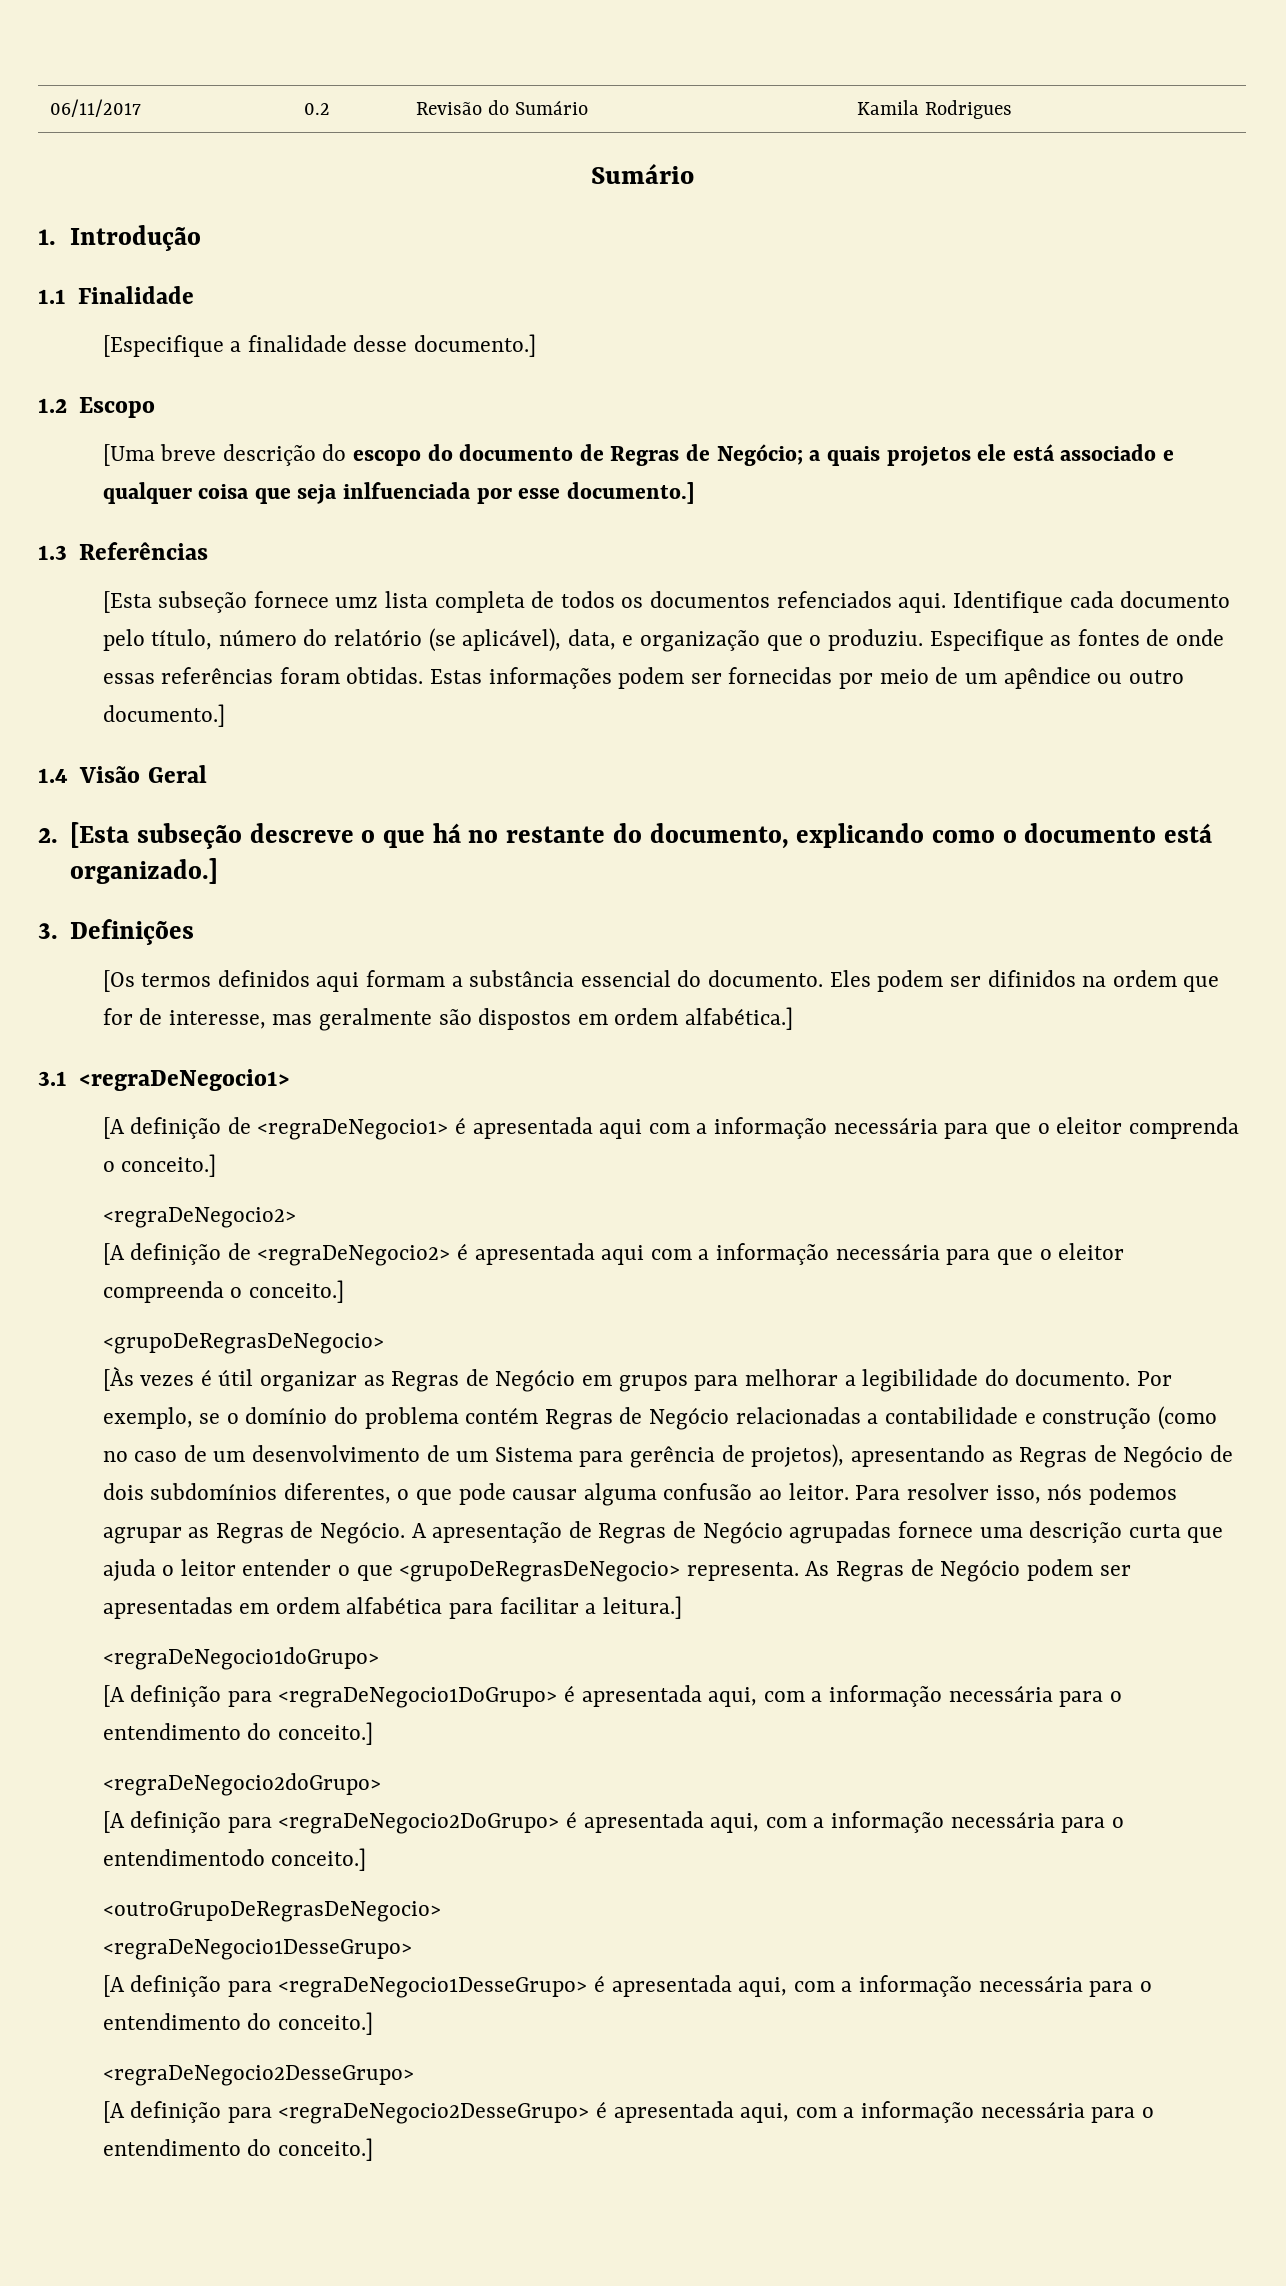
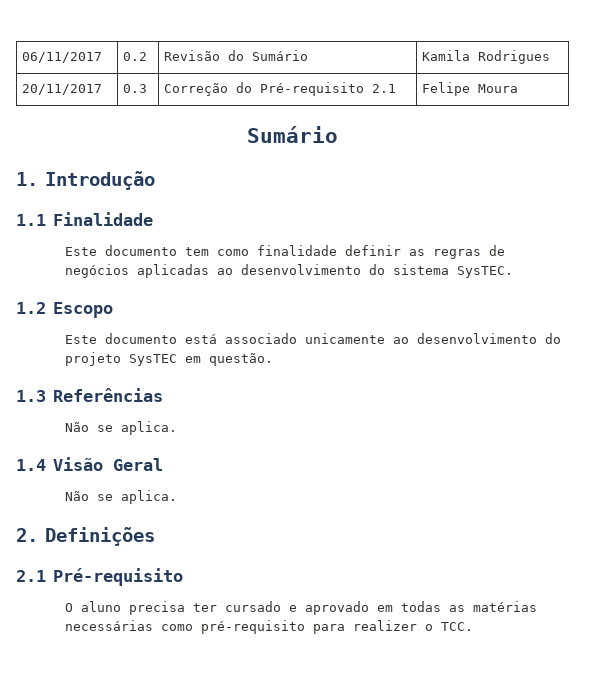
(1012, 109) none -> [21,84,102,95] [122,84,147,93] [163,82,396,96] [421,82,518,96] // 20/11/2017 | 0.3 | Correção do Pré-requisito 2.1 | Felipe Moura
[102,334,537,357] [38,397,156,418] [102,444,1175,466] [102,482,695,504] [38,542,209,560] [102,591,1231,613] [102,628,1225,652] [102,667,1184,689] [102,704,225,727] [38,765,207,783] [38,822,1213,849] [70,858,219,884] [38,919,195,945] [102,970,1220,992] [102,1007,794,1031] [38,1069,291,1091] [102,1117,1239,1140] [102,1154,217,1177] [102,1207,296,1228] [102,1243,1125,1266] [102,1280,344,1303] [102,1333,384,1354] [102,1367,1173,1392] [102,1406,1217,1430] [102,1444,1234,1468] [102,1483,1177,1506] [102,1521,1224,1544] [102,1559,1131,1582] [102,1596,682,1619] [102,1647,379,1670] [102,1685,1122,1708] [102,1722,373,1745] [102,1773,381,1796] [102,1811,1124,1834] [102,1848,367,1871] [102,1901,441,1922] [102,1939,412,1960] [102,1975,1152,1998] [102,2012,373,2035] [102,2065,414,2086] [102,2101,1154,2124] [102,2138,373,2161] [Especifique a finalidade desse documento.] // 1.2 Escopo // [Uma breve descrição do escopo do documento de Regras de Negócio; a quais projetos ele está associado e qualquer coisa que seja inlfuenciada por esse documento.] // 1.3 Referências // [Esta subseção fornece umz lista completa de todos os documentos refenciados aqui. Identifique cada documento pelo título, número do relatório (se aplicável), data, e organização que o produziu. Especifique as fontes de onde essas referências foram obtidas. Estas informações podem ser fornecidas por meio de um apêndice ou outro documento.] // 1.4 Visão Geral // 2. [Esta subseção descreve o que há no restante do documento, explicando como o documento está organizado.] // 3. Definições // [Os termos definidos aqui formam a substância essencial do documento. Eles podem ser difinidos na ordem que for de interesse, mas geralmente são dispostos em ordem alfabética.] // 3.1 <regraDeNegocio1> // [A definição de <regraDeNegocio1> é apresentada aqui com a informação necessária para que o eleitor comprenda o conceito.] // <regraDeNegocio2> // [A definição de <regraDeNegocio2> é apresentada aqui com a informação necessária para que o eleitor compreenda o conceito.] // <grupoDeRegrasDeNegocio> // [Às vezes é útil organizar as Regras de Negócio em grupos para melhorar a legibilidade do documento. Por exemplo, se o domínio do problema contém Regras de Negócio relacionadas a contabilidade e construção (como no caso de um desenvolvimento de um Sistema para gerência de projetos), apresentando as Regras de Negócio de dois subdomínios diferentes, o que pode causar alguma confusão ao leitor. Para resolver isso, nós podemos agrupar as Regras de Negócio. A apresentação de Regras de Negócio agrupadas fornece uma descrição curta que ajuda o leitor entender o que <grupoDeRegrasDeNegocio> representa. As Regras de Negócio podem ser apresentadas em ordem alfabética para facilitar a leitura.] // <regraDeNegocio1doGrupo> // [A definição para <regraDeNegocio1DoGrupo> é apresentada aqui, com a informação necessária para o entendimento do conceito.] // <regraDeNegocio2doGrupo> // [A definição para <regraDeNegocio2DoGrupo> é apresentada aqui, com a informação necessária para o entendimentodo conceito.] // <outroGrupoDeRegrasDeNegocio> // <regraDeNegocio1DesseGrupo> // [A definição para <regraDeNegocio1DesseGrupo> é apresentada aqui, com a informação necessária para o entendimento do conceito.] // <regraDeNegocio2DesseGrupo> // [A definição para <regraDeNegocio2DesseGrupo> é apresentada aqui, com a informação necessária para o entendimento do conceito.] -> [64,245,505,259] [64,264,513,278] [16,302,113,318] [64,333,561,344] [64,352,273,366] [16,388,163,402] [64,421,177,435] [16,457,163,471] [64,490,177,504] [16,527,155,546] [16,568,183,586] [64,601,537,615] [64,620,473,634] Este documento tem como finalidade definir as regras de negócios aplicadas ao desenvolvimento do sistema SysTEC. // 1.2 Escopo // Este documento está associado unicamente ao desenvolvimento do projeto SysTEC em questão. // 1.3 Referências // Não se aplica. // 1.4 Visão Geral // Não se aplica. // 2. Definições // 2.1 Pré-requisito // O aluno precisa ter cursado e aprovado em todas as matérias necessárias como pré-requisito para realizer o TCC.

